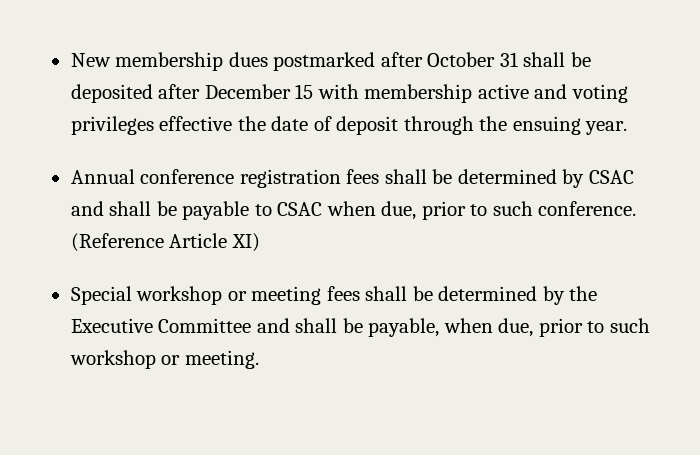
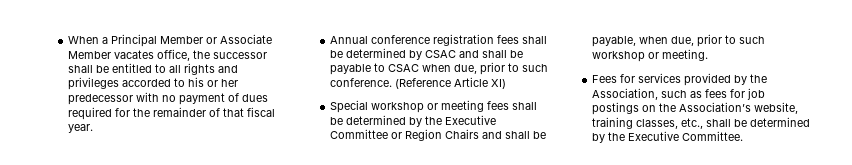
[70,52,591,71] [70,84,628,103] [70,116,581,135] New membership dues postmarked after October 31 shall be deposited after December 15 with membership active and voting privileges effective the date of deposit through the ensuing -> [68,34,273,47] [68,49,268,61] [68,63,239,75] [68,77,239,90] [68,92,269,105] [68,107,276,120] When a Principal Member or Associate Member vacates office, the successor shall be entitled to all rights and privileges accorded to his or her predecessor with no payment of dues required for the remainder of that fiscal
(252, 325) none -> [391,129,480,141] or Region Chairs
(259, 359) none -> [592,73,768,86] [592,88,766,100] [592,102,799,115] [592,117,811,129] [592,131,744,143] // Fees for services provided by the Association, such as fees for job postings on the Association’s website, training classes, etc., shall be determined by the Executive Committee.

